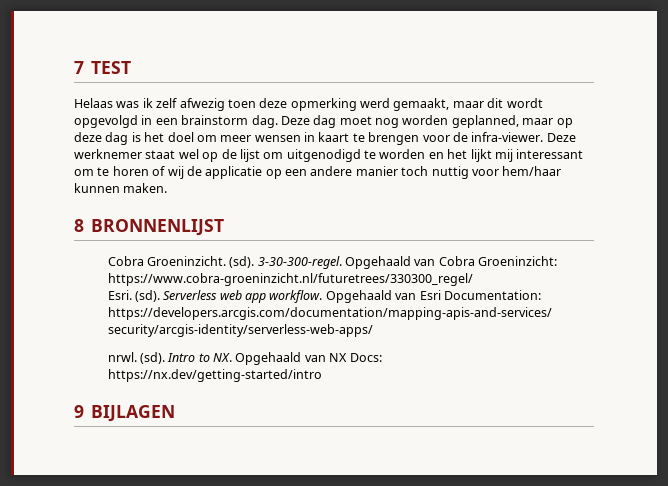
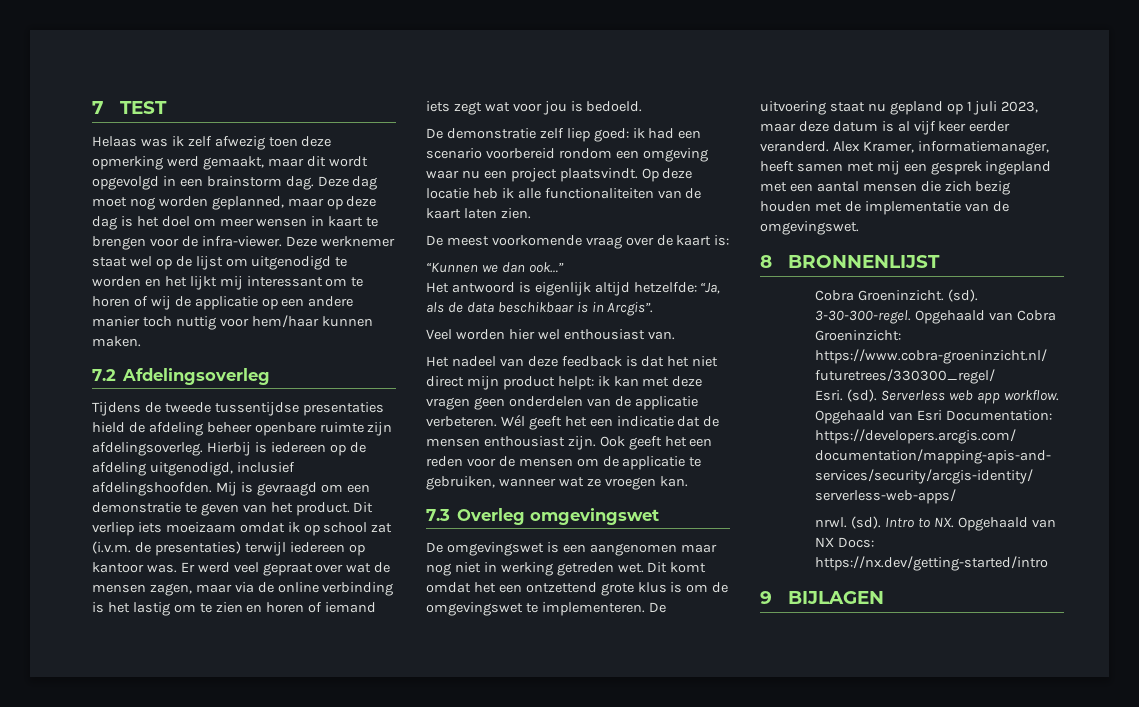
(168, 188) none -> [92,368,271,385] [92,402,384,416] [92,422,393,436] [92,442,366,456] [92,462,295,476] [92,482,370,496] [92,502,374,516] [92,522,393,536] [92,541,365,556] [92,562,391,576] [92,582,394,596] [92,602,377,616] [426,101,643,115] [426,128,702,142] [426,148,708,162] [426,168,693,182] [426,188,702,199] [426,208,531,219] [426,235,730,249] [426,262,564,273] [426,282,721,296] [426,302,654,316] [426,329,675,340] [426,356,719,367] [426,376,703,390] [426,396,698,410] [426,414,720,430] [426,436,713,450] [426,456,702,470] [426,476,688,490] [426,508,660,525] [426,542,717,556] [426,562,707,576] [426,582,729,596] [426,602,666,616] [760,101,1039,115] [760,121,1011,135] [760,141,1049,155] [760,161,1052,175] [760,181,1011,195] [760,201,1009,215] [760,221,859,235] // 7.2 Afdelingsoverleg // Tijdens de tweede tussentijdse presentaties hield de afdeling beheer openbare ruimte zijn afdelingsoverleg. Hierbij is iedereen op de afdeling uitgenodigd, inclusief afdelingshoofden. Mij is gevraagd om een demonstratie te geven van het product. Dit verliep iets moeizaam omdat ik op school zat (i.v.m. de presentaties) terwijl iedereen op kantoor was. Er werd veel gepraat over wat de mensen zagen, maar via de online verbinding is het lastig om te zien en horen of iemand iets zegt wat voor jou is bedoeld. // De demonstratie zelf liep goed: ik had een scenario voorbereid rondom een omgeving waar nu een project plaatsvindt. Op deze locatie heb ik alle functionaliteiten van de kaart laten zien. // De meest voorkomende vraag over de kaart is: // “Kunnen we dan ook…” // Het antwoord is eigenlijk altijd hetzelfde: “Ja, als de data beschikbaar is in Arcgis”. // Veel worden hier wel enthousiast van. // Het nadeel van deze feedback is dat het niet direct mijn product helpt: ik kan met deze vragen geen onderdelen van de applicatie verbeteren. Wél geeft het een indicatie dat de mensen enthousiast zijn. Ook geeft het een reden voor de mensen om de applicatie te gebruiken, wanneer wat ze vroegen kan. // 7.3 Overleg omgevingswet // De omgevingswet is een aangenomen maar nog niet in werking getreden wet. Dit komt omdat het een ontzettend grote klus is om de omgevingswet te implementeren. De uitvoering staat nu gepland op 1 juli 2023, maar deze datum is al vijf keer eerder veranderd. Alex Kramer, informatiemanager, heeft samen met mij een gesprek ingepland met een aantal mensen die zich bezig houden met de implementatie van de omgevingswet.

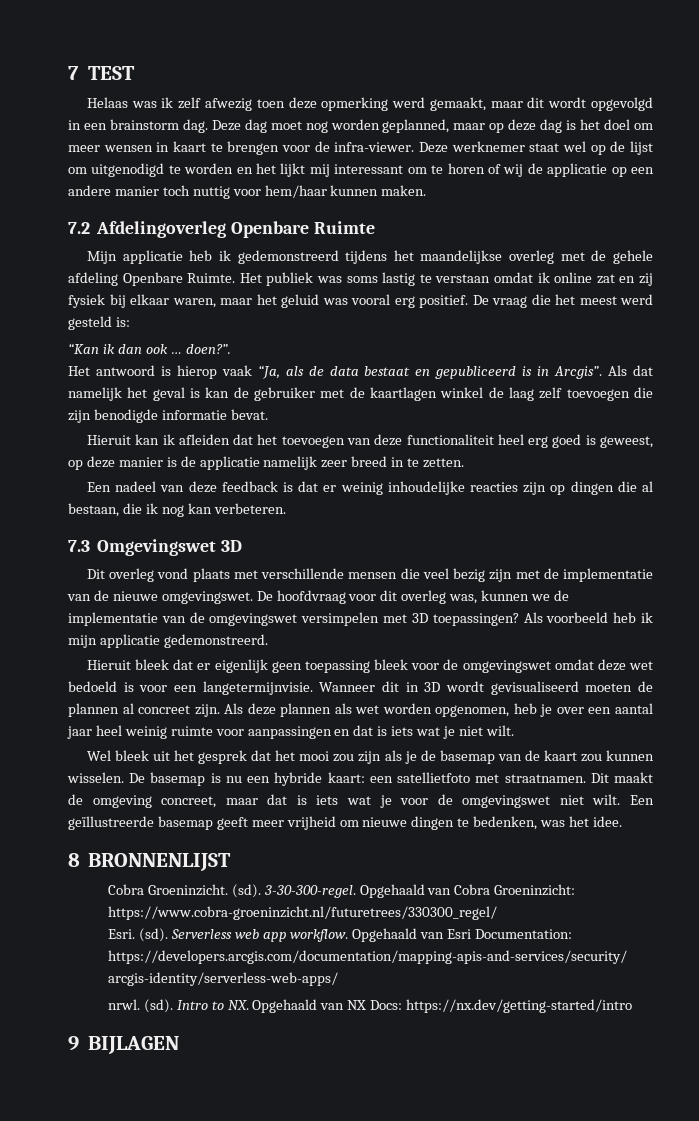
[122,368,271,385] [92,402,384,416] [92,422,393,436] [92,442,366,456] [92,462,295,476] [92,482,370,496] [92,502,374,516] [92,522,393,536] [92,541,365,556] [92,562,391,576] [92,582,394,596] [92,602,377,616] [426,101,643,115] [426,128,702,142] [426,148,708,162] [426,168,693,182] [426,188,702,199] [426,208,531,219] [426,235,730,249] [426,262,564,273] Afdelingsoverleg // Tijdens de tweede tussentijdse presentaties hield de afdeling beheer openbare ruimte zijn afdelingsoverleg. Hierbij is iedereen op de afdeling uitgenodigd, inclusief afdelingshoofden. Mij is gevraagd om een demonstratie te geven van het product. Dit verliep iets moeizaam omdat ik op school zat (i.v.m. de presentaties) terwijl iedereen op kantoor was. Er werd veel gepraat over wat de mensen zagen, maar via de online verbinding is het lastig om te zien en horen of iemand iets zegt wat voor jou is bedoeld. // De demonstratie zelf liep goed: ik had een scenario voorbereid rondom een omgeving waar nu een project plaatsvindt. Op deze locatie heb ik alle functionaliteiten van de kaart laten zien. // De meest voorkomende vraag over de kaart is: // “Kunnen we dan ook…” -> [96,221,375,238] [86,250,653,264] [68,272,654,286] [68,294,653,308] [68,316,130,330] [68,343,231,354] Afdelingoverleg Openbare Ruimte // Mijn applicatie heb ik gedemonstreerd tijdens het maandelijkse overleg met de gehele afdeling Openbare Ruimte. Het publiek was soms lastig te verstaan omdat ik online zat en zij fysiek bij elkaar waren, maar het geluid was vooral erg positief. De vraag die het meest werd gesteld is: // “Kan ik dan ook … doen?”.
[534,282,697,296] eigenlijk altijd hetzelfde: -> [176,365,252,379] hierop vaak
[497,302,574,313] beschikbaar -> [364,366,517,379] bestaat en gepubliceerd
[426,329,675,340] [426,356,449,367] // Veel worden hier wel enthousiast van. // Het -> [608,365,653,376] [68,387,653,401] [68,409,268,423] [86,434,653,448] [68,456,465,470] [86,482,111,492] Als dat namelijk het geval is kan de gebruiker met de kaartlagen winkel de laag zelf toevoegen die zijn benodigde informatie bevat. // Hieruit kan ik afleiden dat het toevoegen van deze functionaliteit heel erg goed is geweest, op deze manier is de applicatie namelijk zeer breed in te zetten. // Een
[667,356,719,367] [426,376,703,390] [426,396,698,410] [426,414,720,430] [426,436,713,450] [426,456,702,470] [426,476,688,490] [426,508,660,525] [426,542,717,556] [426,562,707,576] [426,582,729,596] [426,602,666,616] [760,101,1039,115] [760,121,1011,135] [760,141,1049,155] [760,161,1052,175] [760,181,1011,195] [760,201,811,212] het niet direct mijn product helpt: ik kan met deze vragen geen onderdelen van de applicatie verbeteren. Wél geeft het een indicatie dat de mensen enthousiast zijn. Ook geeft het een reden voor de mensen om de applicatie te gebruiken, wanneer wat ze vroegen kan. // 7.3 Overleg omgevingswet // De omgevingswet is een aangenomen maar nog niet in werking getreden wet. Dit komt omdat het een ontzettend grote klus is om de omgevingswet te implementeren. De uitvoering staat nu gepland op 1 juli 2023, maar deze datum is al vijf keer eerder veranderd. Alex Kramer, informatiemanager, heeft samen met mij een gesprek ingepland met een aantal mensen die zich bezig houden -> [323,481,654,495] [68,503,286,517] [68,539,243,556] [86,568,513,582] er weinig inhoudelijke reacties zijn op dingen die al bestaan, die ik nog kan verbeteren. // 7.3 Omgevingswet 3D // Dit overleg vond plaats met verschillende mensen die veel bezig zijn
(1009, 206) none -> [112,591,158,601] nieuwe
(859, 228) none -> [256,590,569,604] [68,612,653,626] [68,634,268,648] [86,659,653,673] [68,681,653,695] [68,703,653,717] [67,725,514,739] [86,750,654,764] [67,772,653,786] [68,794,654,808] [68,816,622,830] De hoofdvraag voor dit overleg was, kunnen we de implementatie van de omgevingswet versimpelen met 3D toepassingen? Als voorbeeld heb ik mijn applicatie gedemonstreerd. // Hieruit bleek dat er eigenlijk geen toepassing bleek voor de omgevingswet omdat deze wet bedoeld is voor een langetermijnvisie. Wanneer dit in 3D wordt gevisualiseerd moeten de plannen al concreet zijn. Als deze plannen als wet worden opgenomen, heb je over een aantal jaar heel weinig ruimte voor aanpassingen en dat is iets wat je niet wilt. // Wel bleek uit het gesprek dat het mooi zou zijn als je de basemap van de kaart zou kunnen wisselen. De basemap is nu een hybride kaart: een satellietfoto met straatnamen. Dit maakt de omgeving concreet, maar dat is iets wat je voor de omgevingswet niet wilt. Een geïllustreerde basemap geeft meer vrijheid om nieuwe dingen te bedenken, was het idee.

